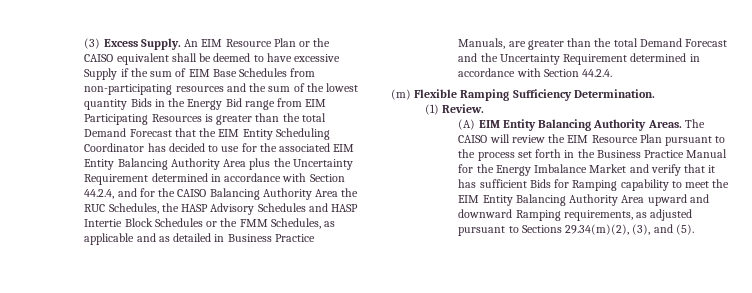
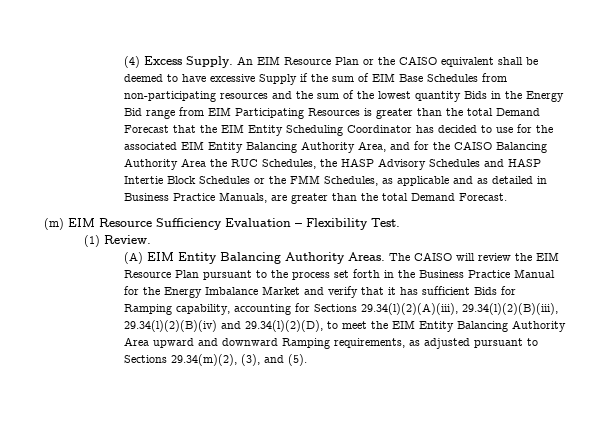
[84,38,101,49] (3) -> [123,56,140,68] (4)
[223,158,353,170] [84,173,345,185] [84,189,115,199] Area plus the Uncertainty Requirement determined in accordance with Section 44.2.4, -> [357,141,386,152] Area,
[685,39,728,47] [458,53,700,65] [458,68,613,77] [391,89,655,101] Forecast and the Uncertainty Requirement determined in accordance with Section 44.2.4. // (m) Flexible Ramping Sufficiency Determination. -> [458,193,507,201] [44,218,400,230] Forecast. // (m) EIM Resource Sufficiency Evaluation – Flexibility Test.
[620,179,669,191] capability -> [175,303,558,315] [123,320,323,332] capability, accounting for Sections 29.34(l)(2)(A)(iii), 29.34(l)(2)(B)(iii), 29.34(l)(2)(B)(iv) and 29.34(l)(2)(D),

